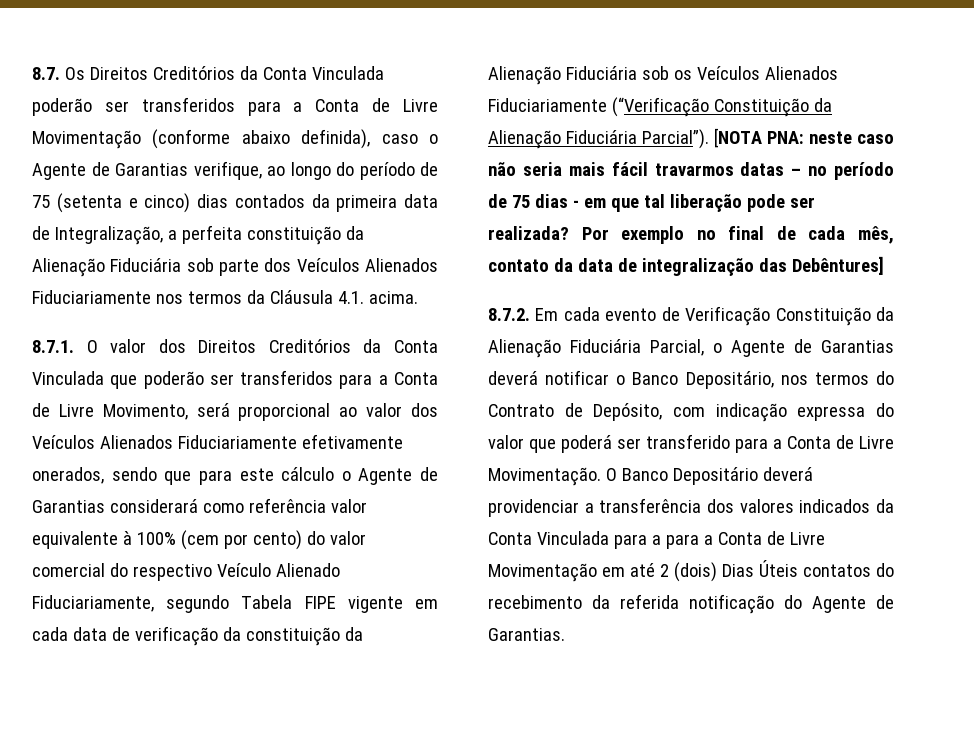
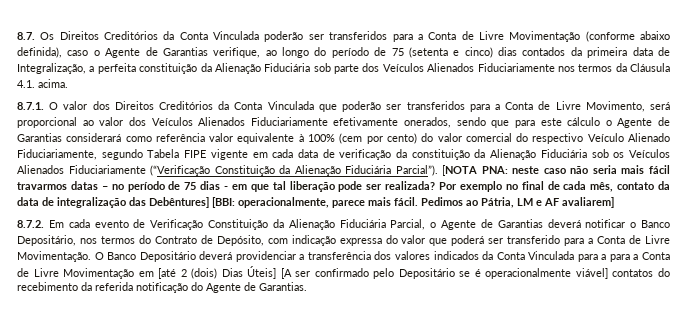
(884, 265) none -> [212,197,614,208] [BBI: operacionalmente, parece mais fácil. Pedimos ao Pátria, LM e AF avaliarem]
[630,563,655,577] até -> [158,268,177,279] [até
[759,560,798,577] Úteis -> [247,266,608,279] Úteis] [A ser confirmado pelo Depositário se é operacionalmente viável]

